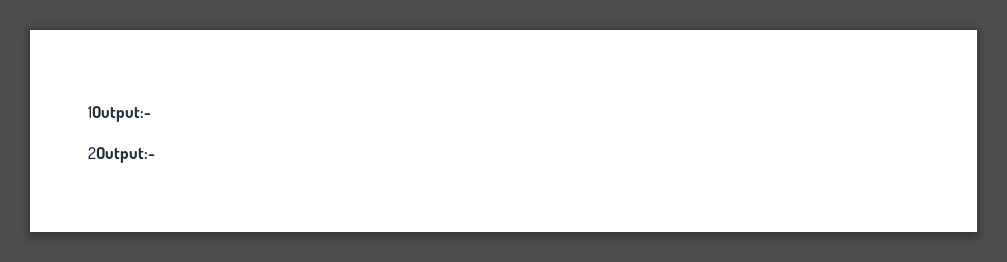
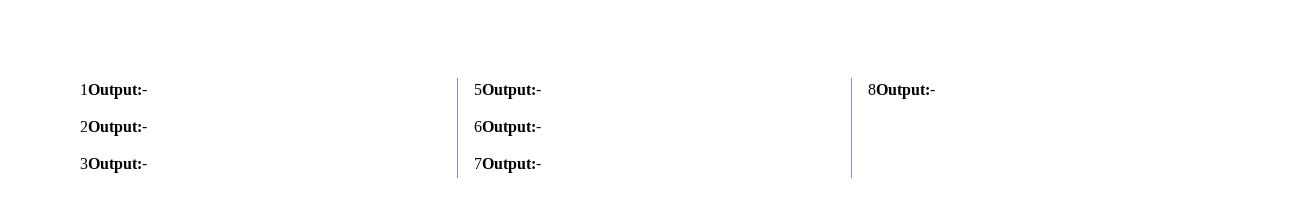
(155, 155) none -> [80,158,147,173] [474,84,541,99] [474,121,541,136] [474,158,541,173] [868,84,935,99] // 3Output:- // 5Output:- // 6Output:- // 7Output:- // 8Output:-

